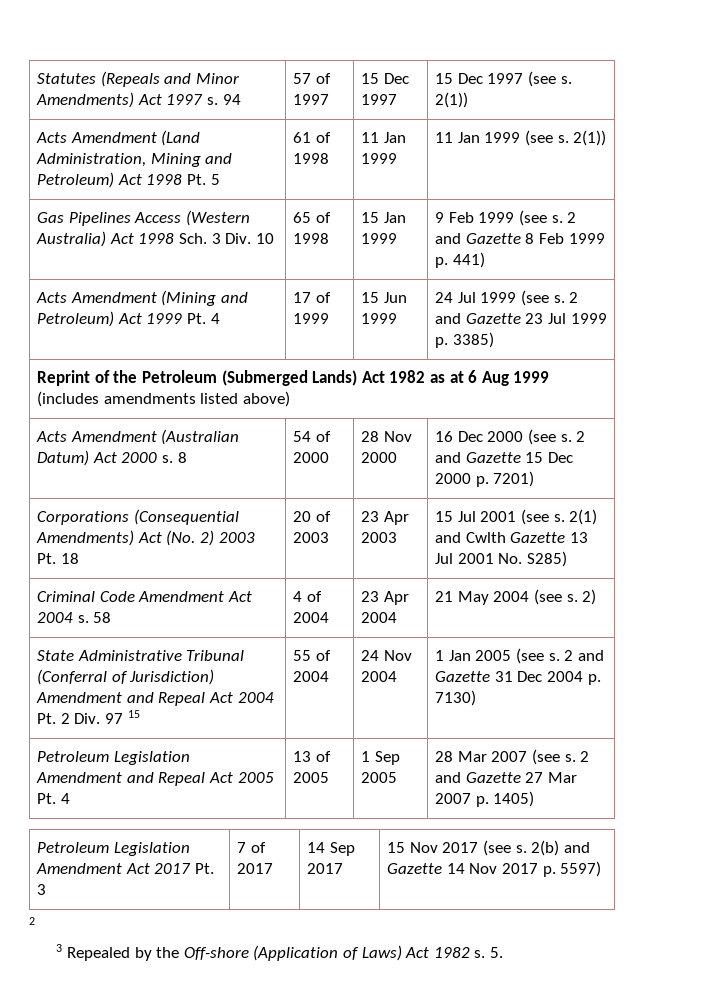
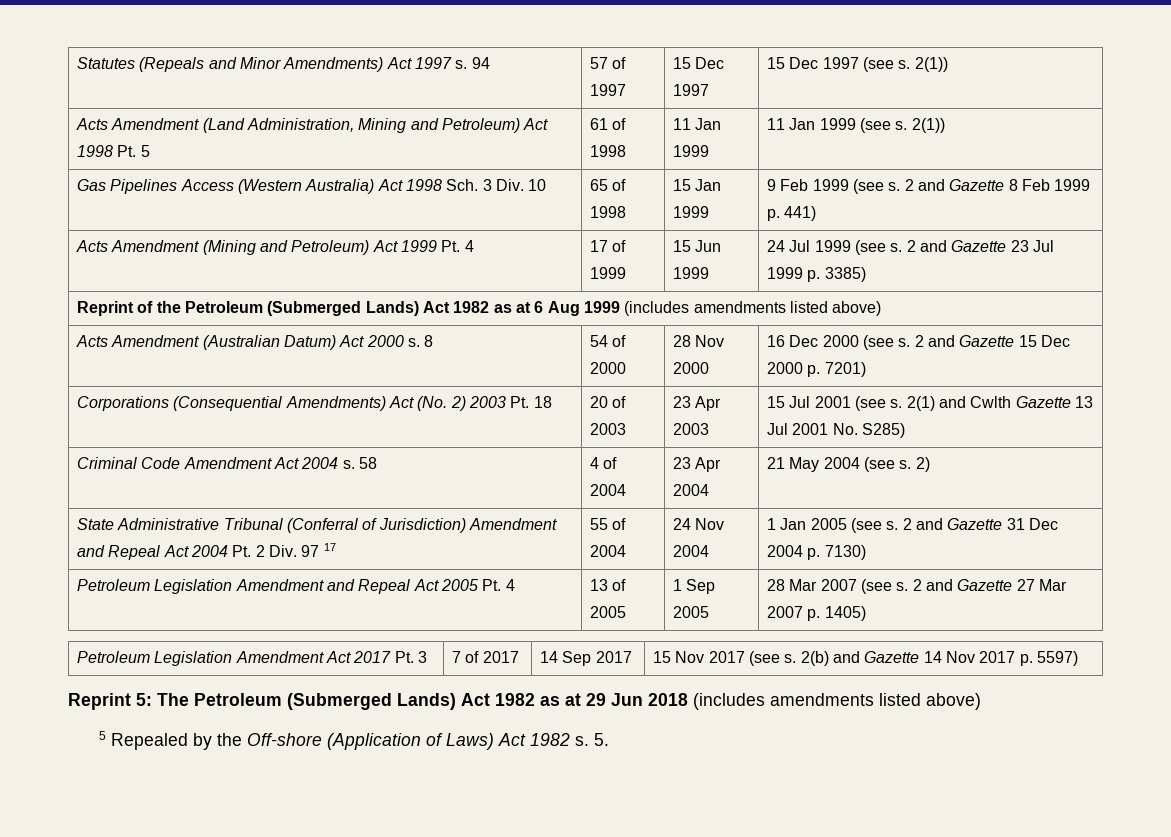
[127,710,140,718] 15 -> [323,543,336,551] 17
[29,917,35,925] [56,944,63,952] 2 // 3 -> [68,693,981,710] [98,731,106,740] Reprint 5: The Petroleum (Submerged Lands) Act 1982 as at 29 Jun 2018 (includes amendments listed above) // 5

